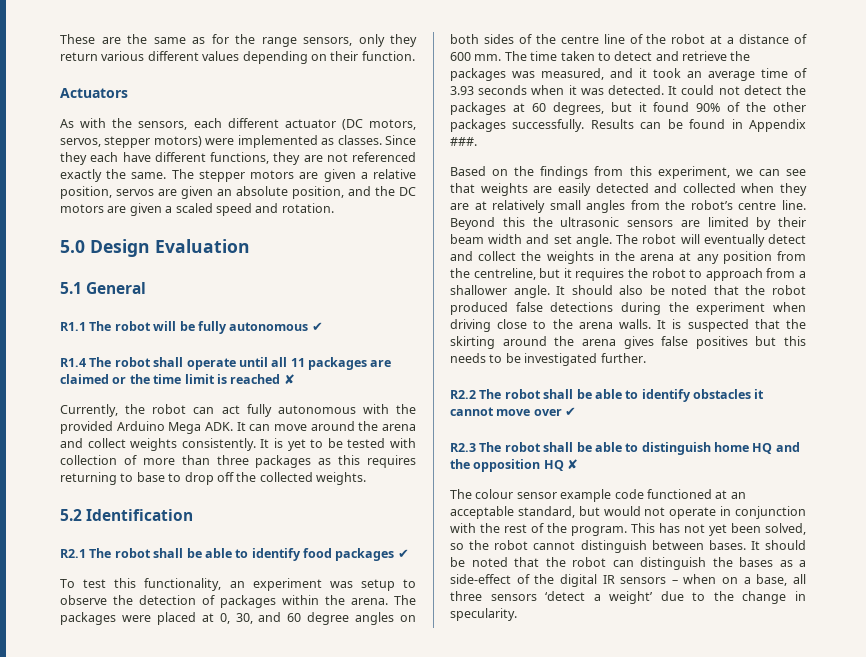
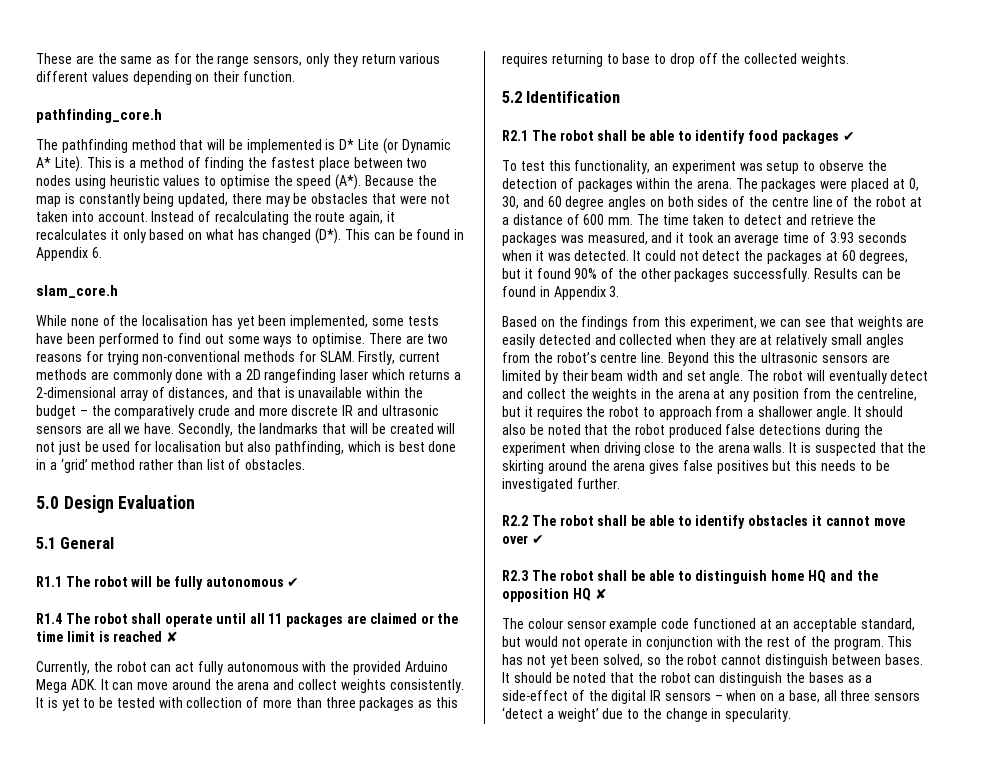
[60,88,128,98] [60,118,416,130] [60,135,416,148] [60,152,416,165] [60,169,417,182] [60,186,416,199] [60,203,334,216] Actuators // As with the sensors, each different actuator (DC motors, servos, stepper motors) were implemented as classes. Since they each have different functions, they are not referenced exactly the same. The stepper motors are given a relative position, servos are given an absolute position, and the DC motors are given a scaled speed and rotation. -> [36,109,162,123] [36,138,451,154] [36,156,428,172] [36,174,437,190] [36,193,450,207] [36,211,396,225] [36,228,465,244] [36,247,102,261] [36,285,118,298] [36,315,439,329] [36,333,449,347] [36,351,441,365] [36,369,461,383] [36,387,424,401] [36,405,439,419] [36,423,456,437] [36,441,457,455] [36,458,306,473] pathfinding_core.h // The pathfinding method that will be implemented is D* Lite (or Dynamic A* Lite). This is a method of finding the fastest place between two nodes using heuristic values to optimise the speed (A*). Because the map is constantly being updated, there may be obstacles that were not taken into account. Instead of recalculating the route again, it recalculates it only based on what has changed (D*). This can be found in Appendix 6. // slam_core.h // While none of the localisation has yet been implemented, some tests have been performed to find out some ways to optimise. There are two reasons for trying non-conventional methods for SLAM. Firstly, current methods are commonly done with a 2D rangefinding laser which returns a 2-dimensional array of distances, and that is unavailable within the budget – the comparatively crude and more discrete IR and ultrasonic sensors are all we have. Secondly, the landmarks that will be created will not just be used for localisation but also pathfinding, which is best done in a ‘grid’ method rather than list of obstacles.
[450,137,477,146] ###. -> [609,286,620,297] 3.

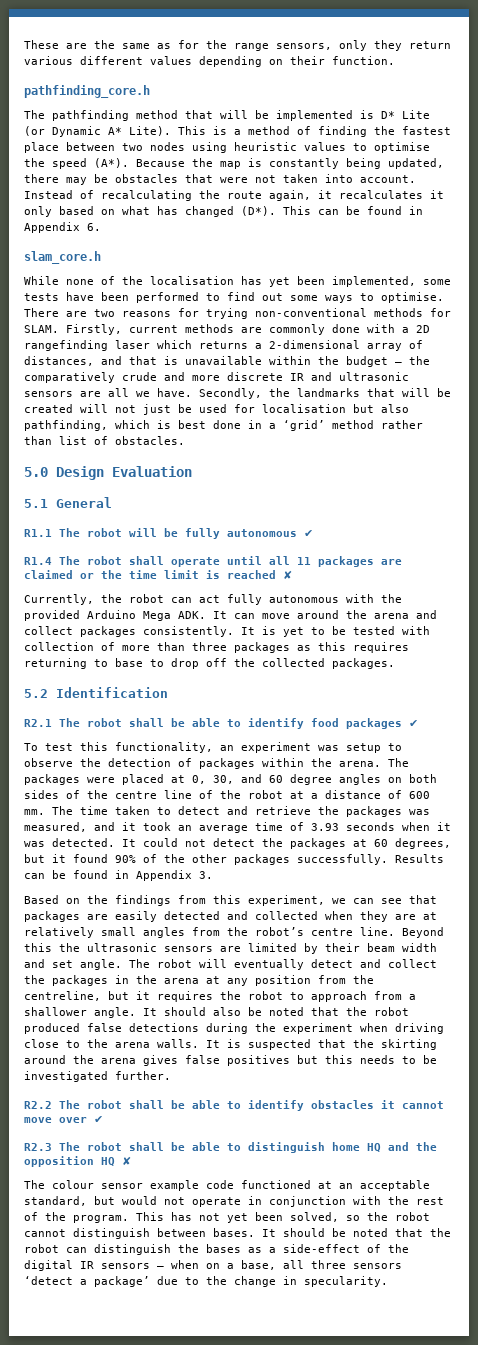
[340,679,386,693] weights -> [80,626,136,637] packages
[801,53,850,67] weights. -> [332,658,395,669] packages.
[857,316,903,330] weights -> [24,911,80,922] packages
[592,388,638,402] weights -> [52,975,108,986] packages
[557,708,599,722] weight’ -> [94,1276,150,1287] package’

